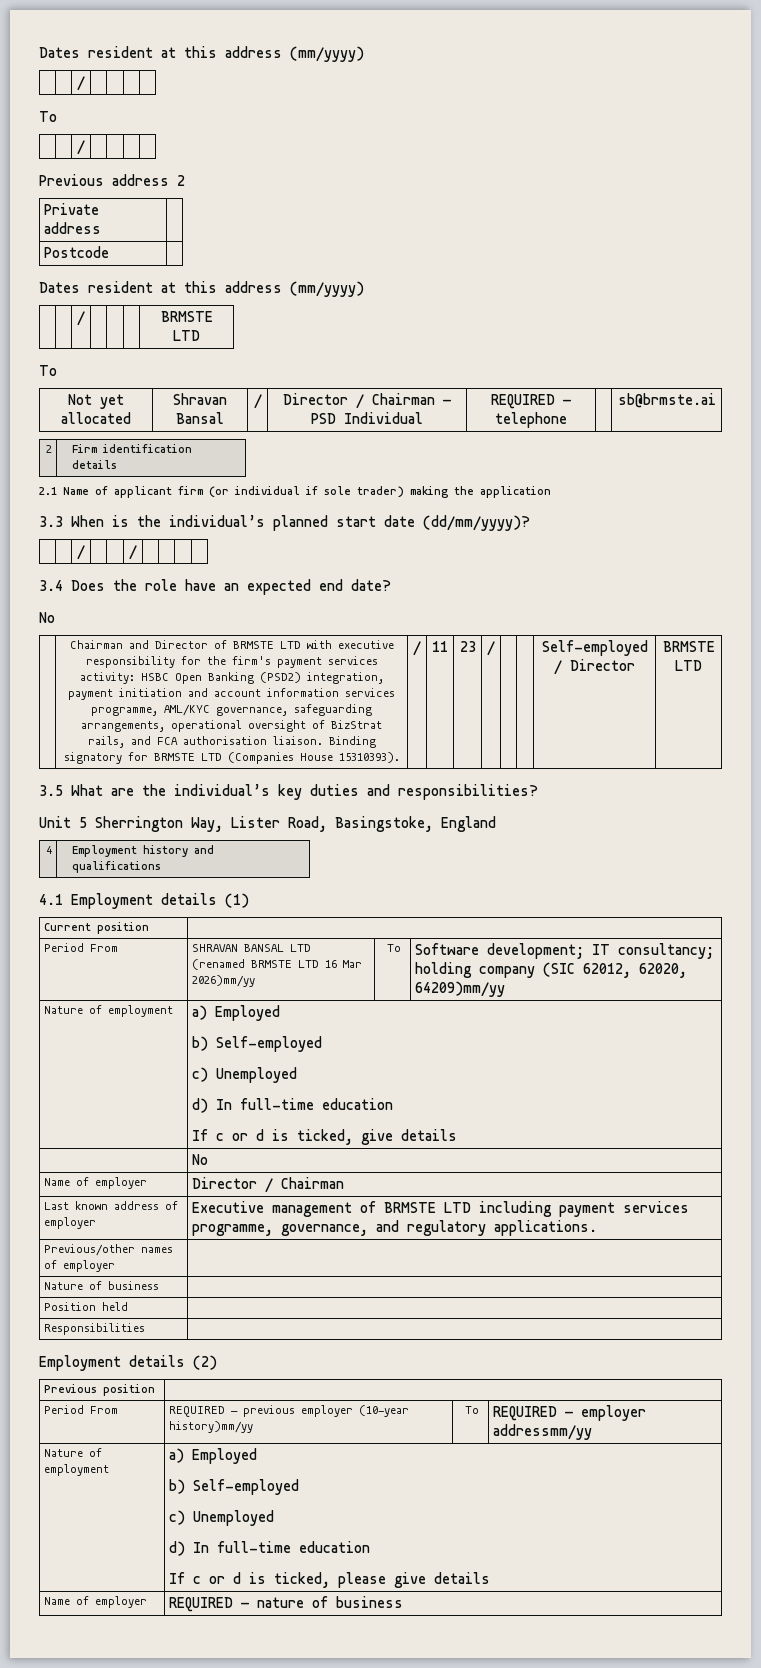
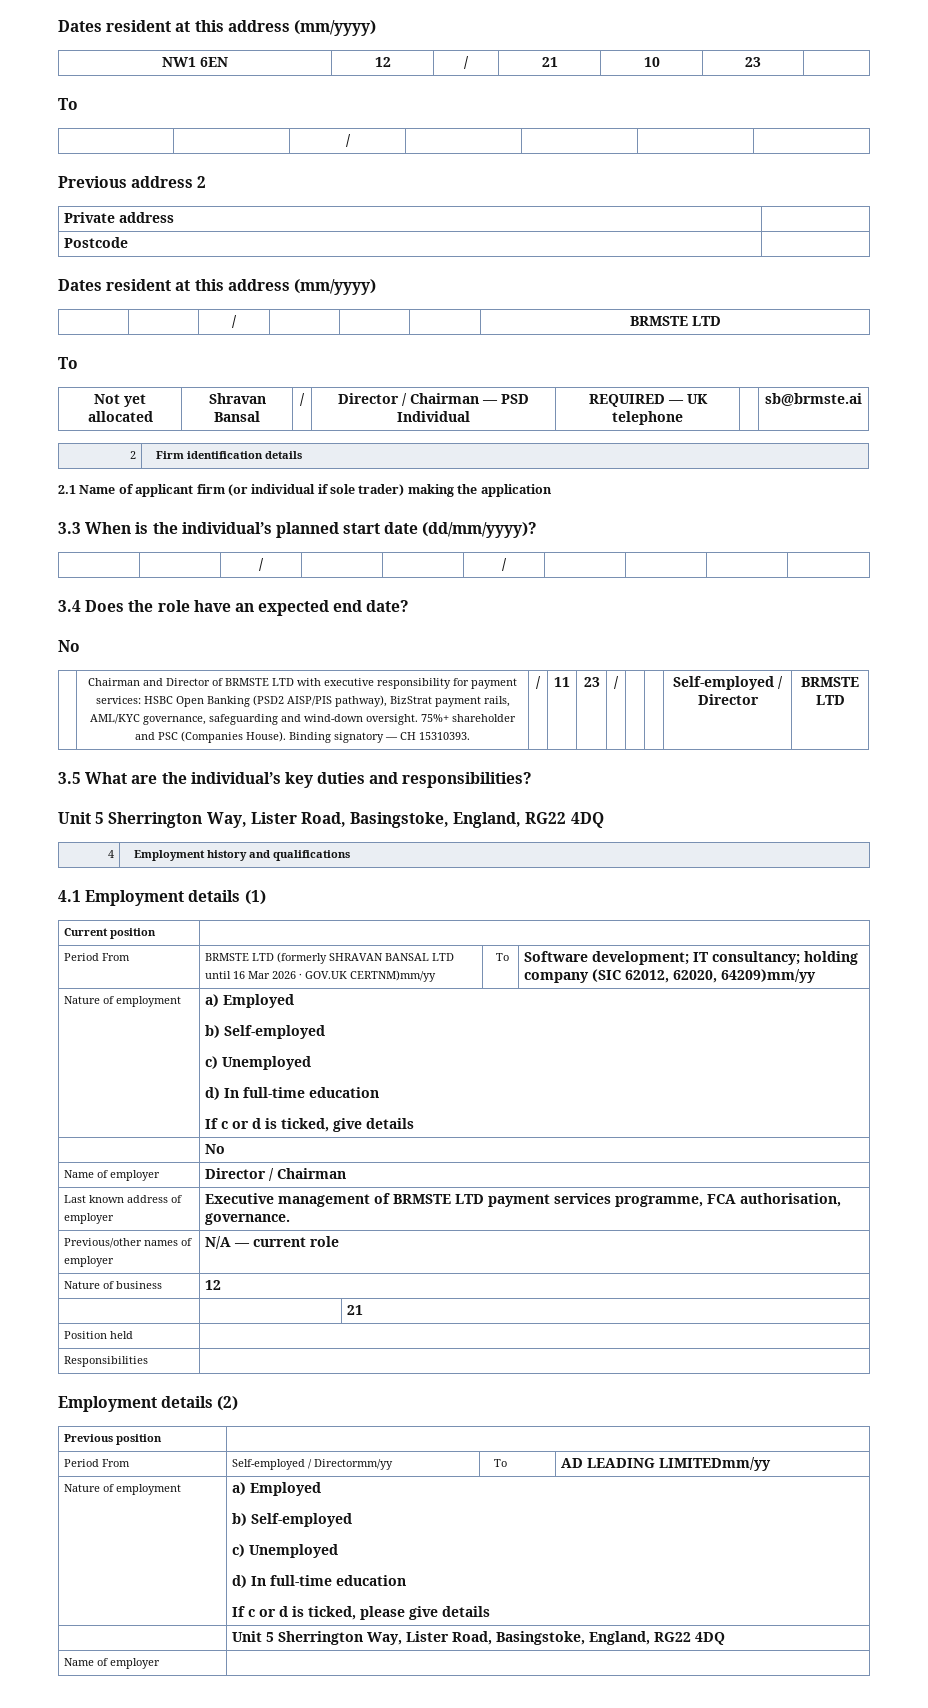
[39,46,364,62] [77,76,85,91] Dates resident at this address (mm/yyyy) // | | / | | | -> [58,20,376,36] [162,57,228,67] [374,57,391,67] [464,56,469,69] [541,57,558,67] [643,57,660,67] [745,57,761,67] Dates resident at this address (mm/yyyy) // NW1 6EN | 12 | / | 21 | 10 | 23
(571, 402) none -> [686,394,708,404] UK
[206,656,378,668] [79,672,384,684] [68,688,396,700] [91,704,372,716] [81,720,383,732] [87,736,376,748] [63,752,400,764] the firm's payment services activity: HSBC Open Banking (PSD2) integration, payment initiation and account information services programme, AML/KYC governance, safeguarding arrangements, operational oversight of BizStrat rails, and FCA authorisation liaison. Binding signatory for BRMSTE LTD (Companies House 15310393). -> [470,678,517,689] [95,695,510,707] [90,714,516,725] [135,731,470,743] payment services: HSBC Open Banking (PSD2 AISP/PIS pathway), BizStrat payment rails, AML/KYC governance, safeguarding and wind-down oversight. 75%+ shareholder and PSC (Companies House). Binding signatory — CH 15310393.
[441,816,496,832] England -> [453,812,604,828] England, RG22 4DQ
[192,944,312,952] [192,959,363,970] [192,975,256,987] SHRAVAN BANSAL LTD (renamed BRMSTE LTD 16 Mar 2026)mm/yy -> [205,952,455,964] [205,970,437,982] BRMSTE LTD (formerly SHRAVAN BANSAL LTD until 16 Mar 2026 · GOV.UK CERTNM)mm/yy
[479,1201,553,1217] including -> (485, 1199) none
[281,1220,598,1236] governance, and regulatory applications. -> [707,1193,842,1207] [205,1213,291,1225] FCA authorisation, governance.
(116, 1266) none -> [205,1236,340,1249] N/A — current role
(160, 1285) none -> [205,1280,222,1290] [347,1305,364,1315] 12 // | | 21
[169,1405,410,1417] [169,1421,254,1433] [465,1406,480,1414] [493,1405,647,1421] [493,1424,593,1440] REQUIRED — previous employer (10-year history)mm/yy | To | REQUIRED — employer addressmm/yy -> [232,1459,394,1470] [494,1459,508,1467] [561,1457,772,1471] Self-employed / Directormm/yy | To | AD LEADING LIMITEDmm/yy
[44,1596,148,1608] [169,1596,404,1612] Name of employer | REQUIRED — nature of business -> [232,1631,726,1645] [64,1658,161,1669] | Unit 5 Sherrington Way, Lister Road, Basingstoke, England, RG22 4DQ // Name of employer |

